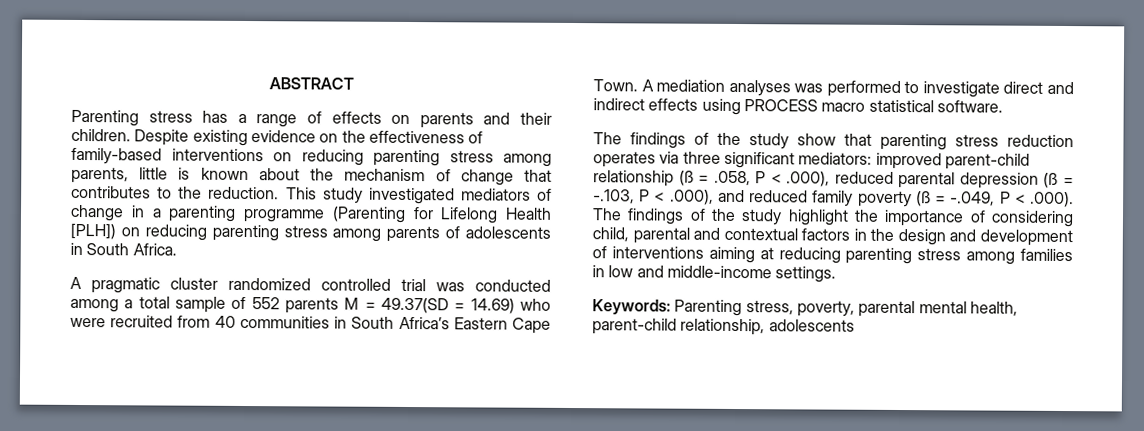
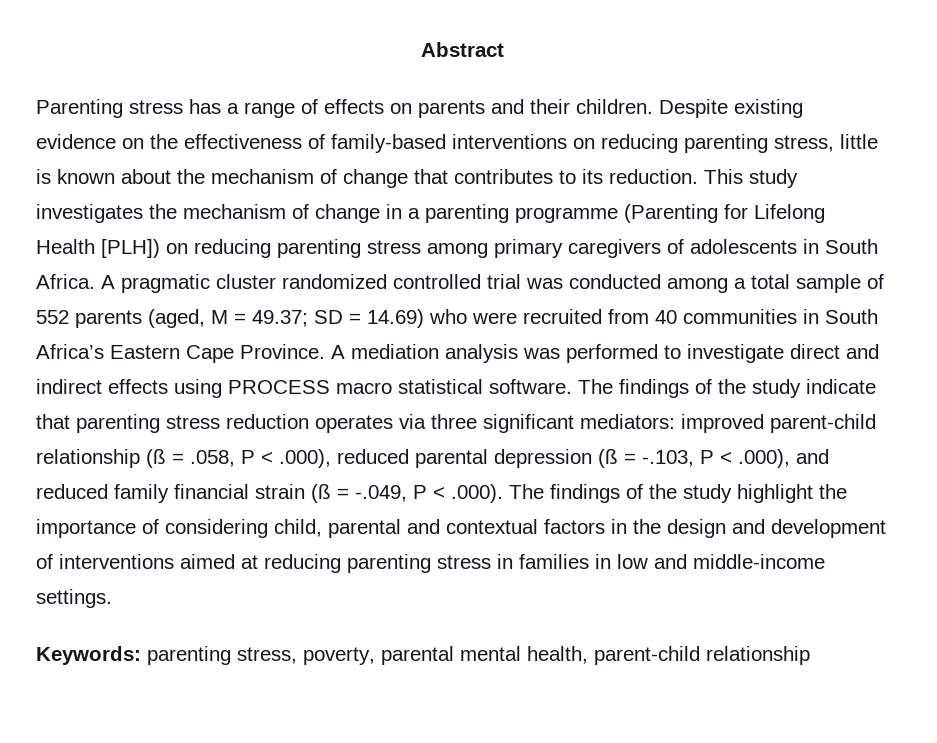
[269,77,354,90] ABSTRACT -> [420,42,504,57] Abstract
[449,150,552,167] [71,166,129,184] stress among parents, -> [774,135,834,152] stress,
[178,186,203,199] the -> [582,169,603,184] its
[368,187,531,205] investigated mediators -> [36,204,286,223] investigates the mechanism
[386,225,441,243] parents -> [494,239,661,258] primary caregivers
(177, 249) // -> (95, 281) none
(339, 305) none -> [148,309,205,328] (aged,
[380,297,449,314] 49.37(SD -> [252,310,343,327] 49.37; SD
[593,79,638,92] Town. -> [240,344,325,359] Province.
[728,79,791,97] analyses -> [445,344,518,363] analysis
[593,132,836,150] // The findings of the study show -> [578,379,876,398] The findings of the study indicate
[857,190,912,208] poverty -> [174,484,305,499] financial strain
[708,246,755,264] aiming -> [180,554,235,569] aimed
[966,251,1016,265] among -> [497,554,513,569] in
[674,299,743,317] Parenting -> [147,646,231,665] parenting
[680,318,855,336] relationship, adolescents -> [706,646,810,665] relationship

